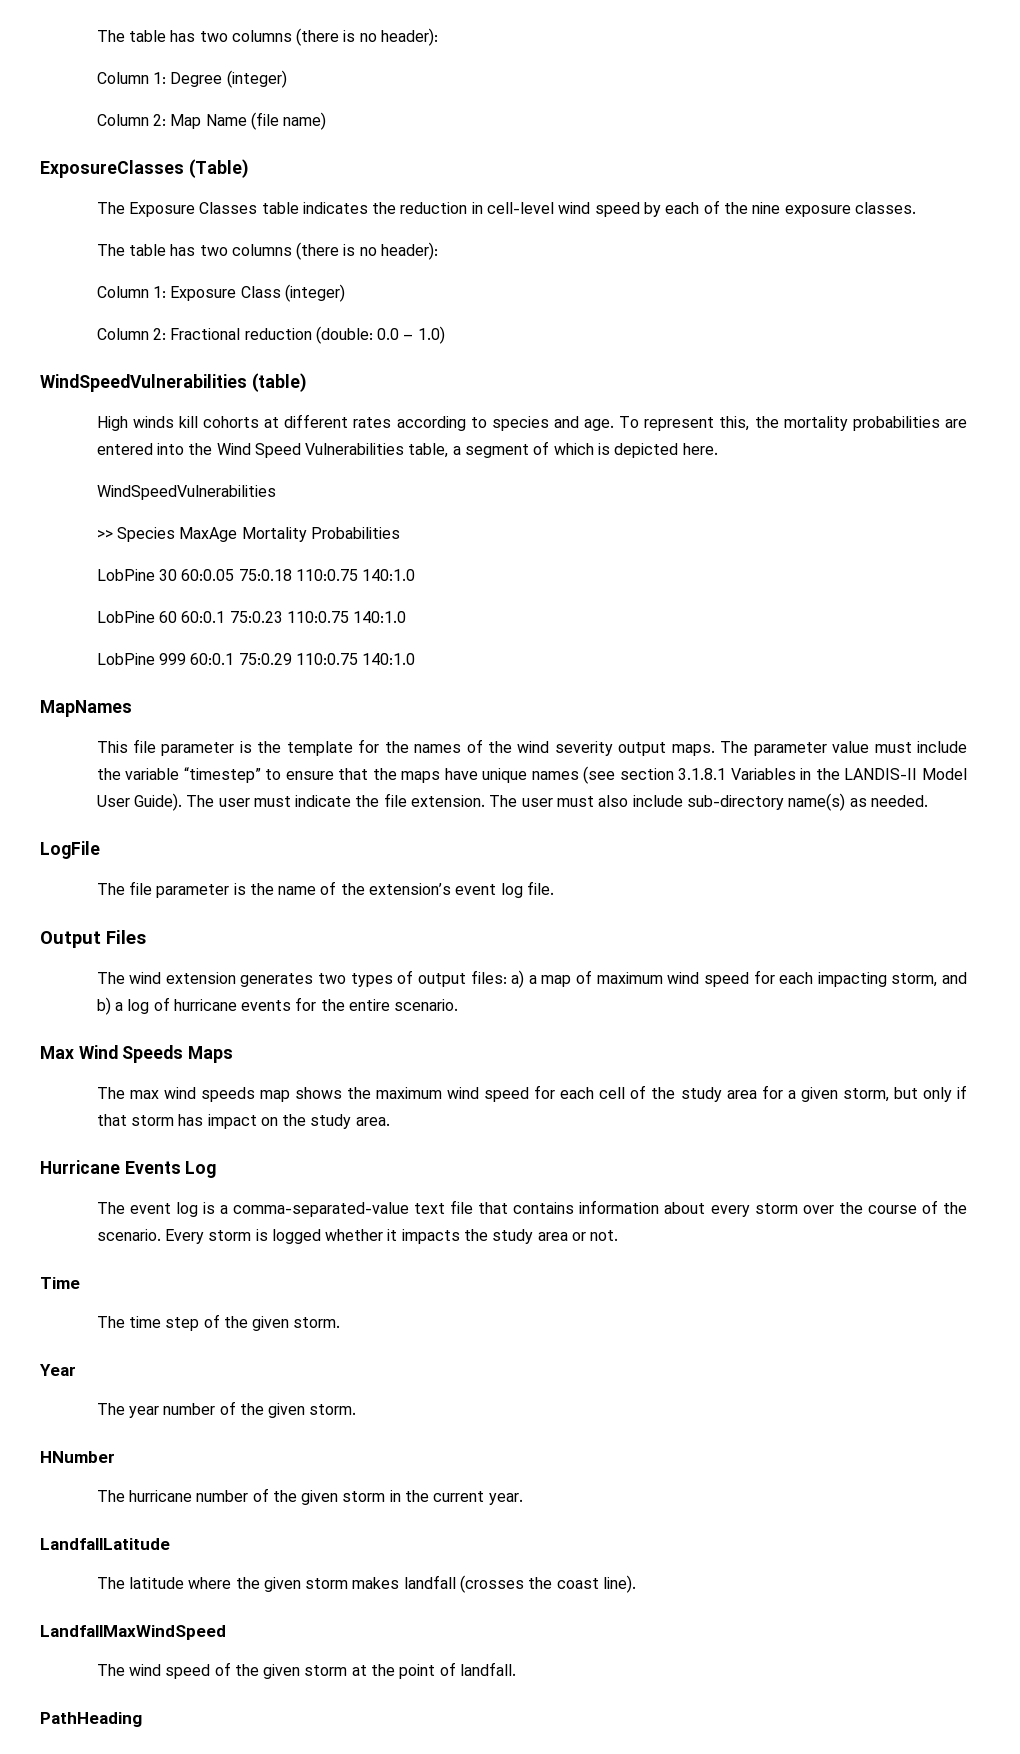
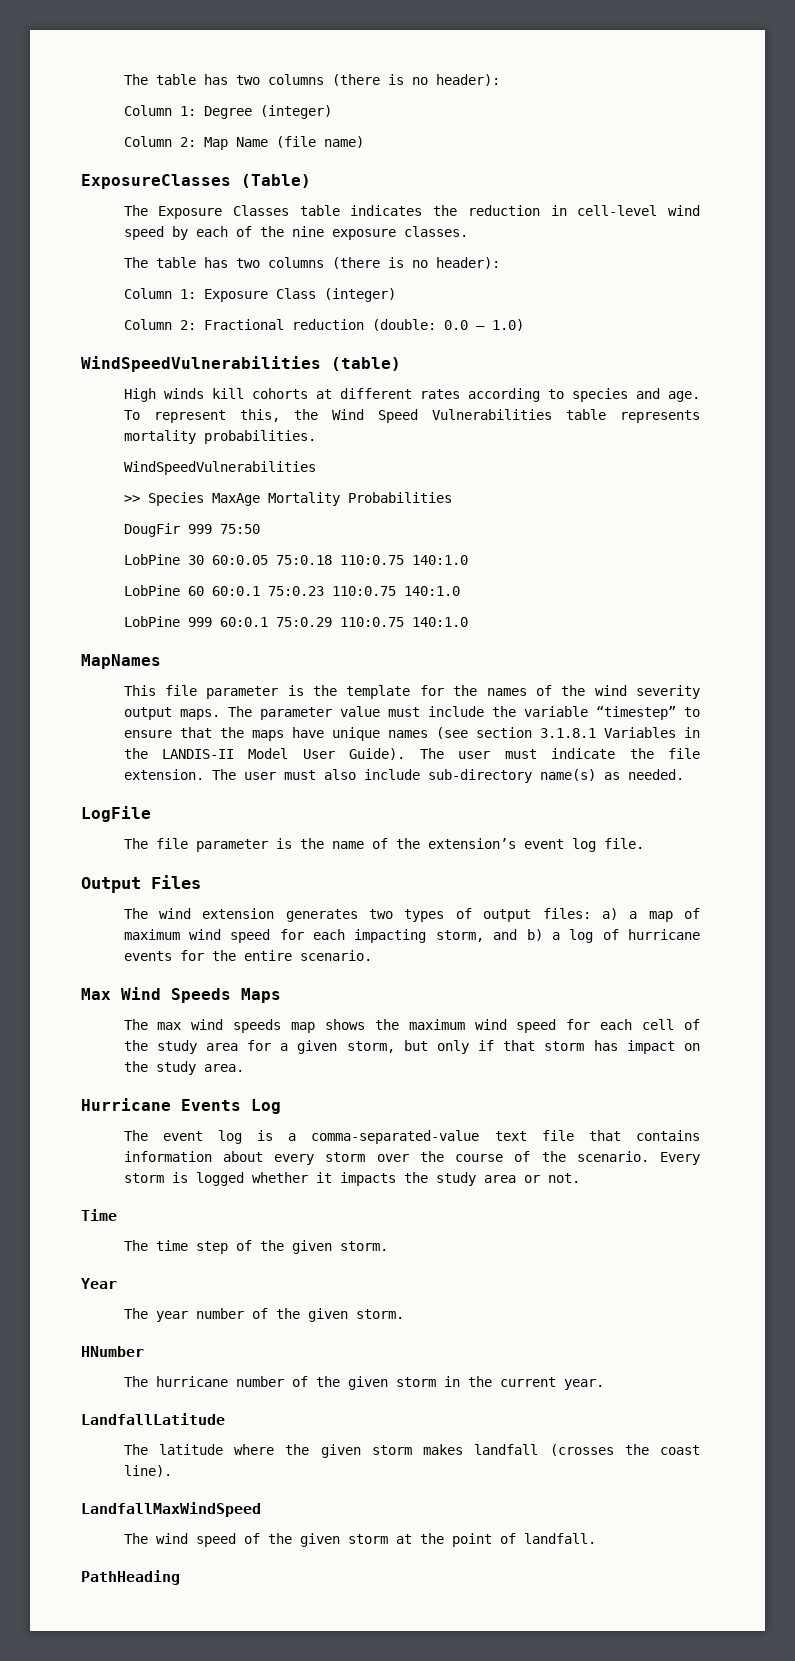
[783,416,967,431] [96,441,718,458] mortality probabilities are entered into the Wind Speed Vulnerabilities table, a segment of which is depicted here. -> [331,409,701,423] [123,430,316,444] Wind Speed Vulnerabilities table represents mortality probabilities.
(400, 533) none -> [123,523,260,537] // DougFir 999 75:50

